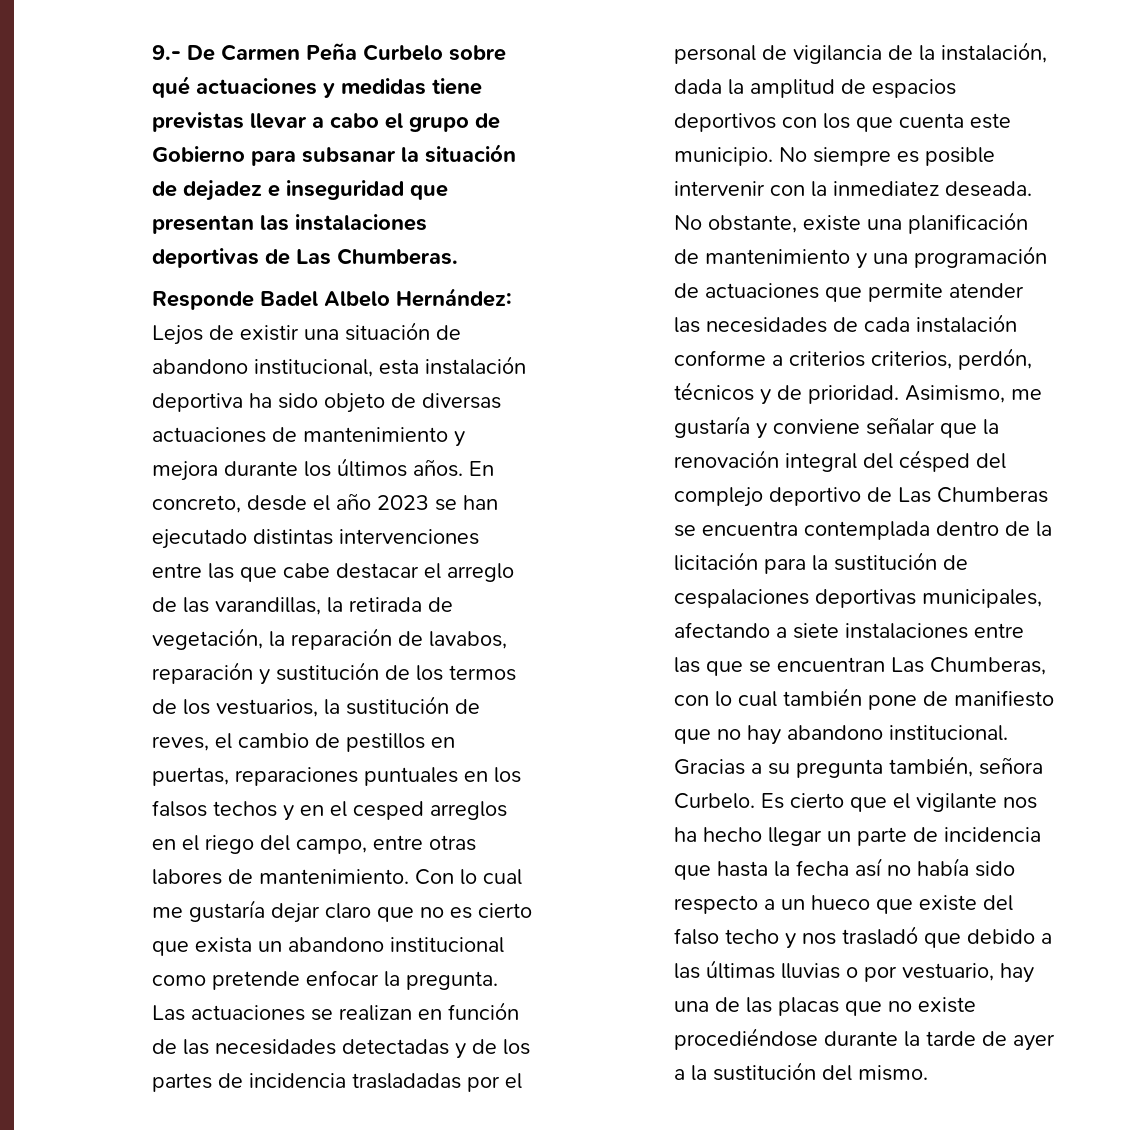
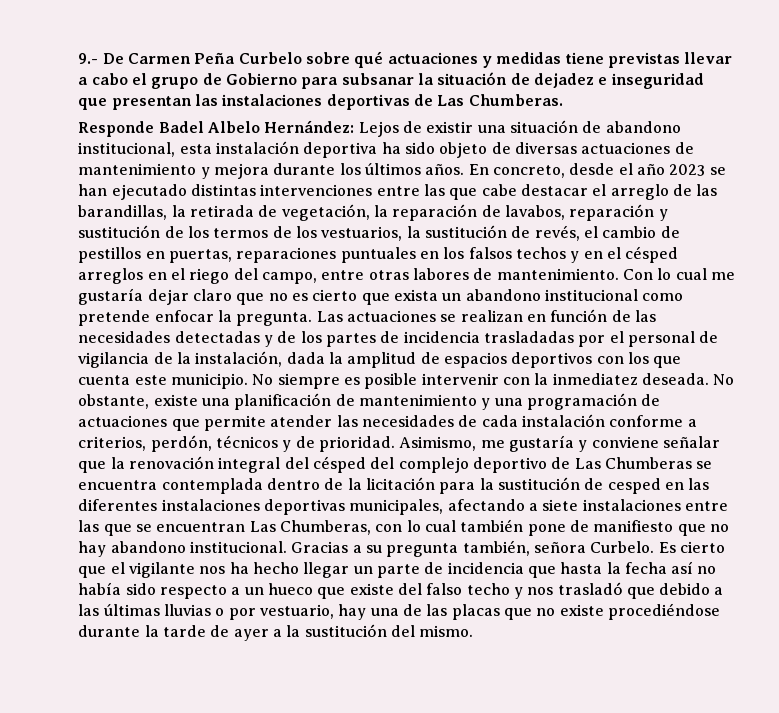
[214,597,321,615] varandillas, -> [78,205,168,220] barandillas,
[151,736,209,751] reves, -> [534,225,580,241] revés,
[352,801,424,820] cesped -> [625,246,679,263] césped
[788,351,865,367] criterios -> (697, 423) none
[673,589,809,608] cespalaciones -> [607,478,710,494] [78,499,260,511] cesped en las diferentes instalaciones

